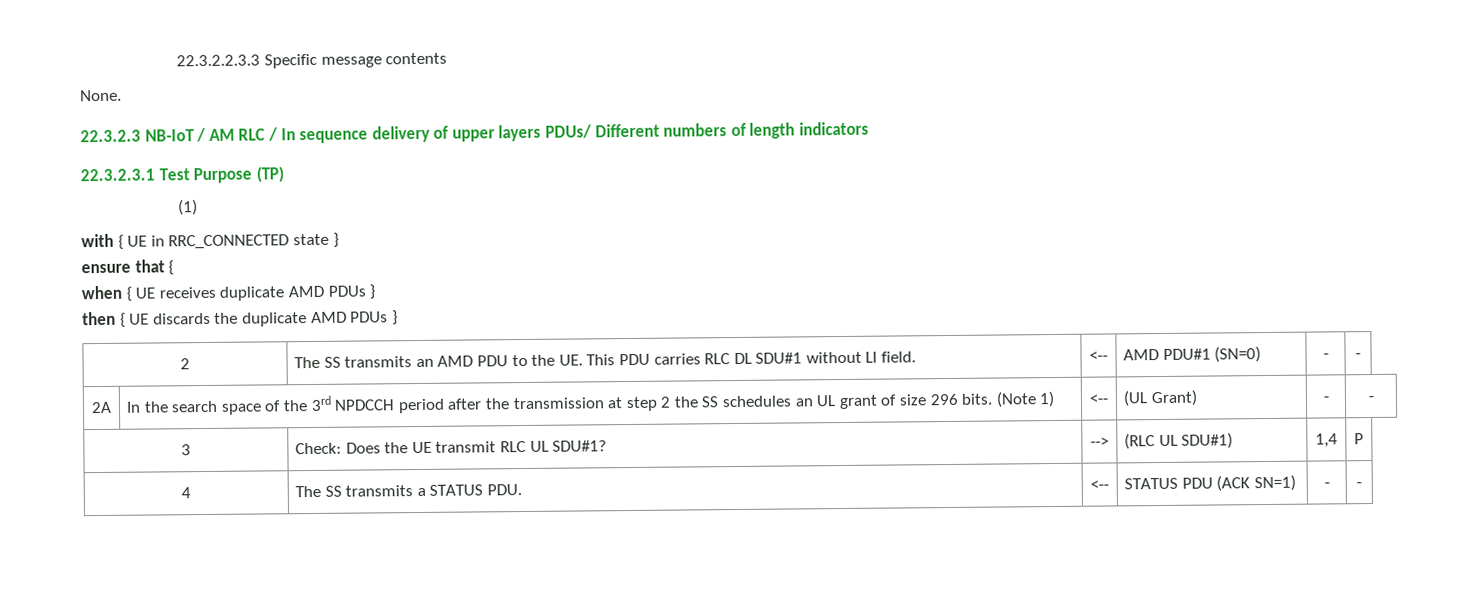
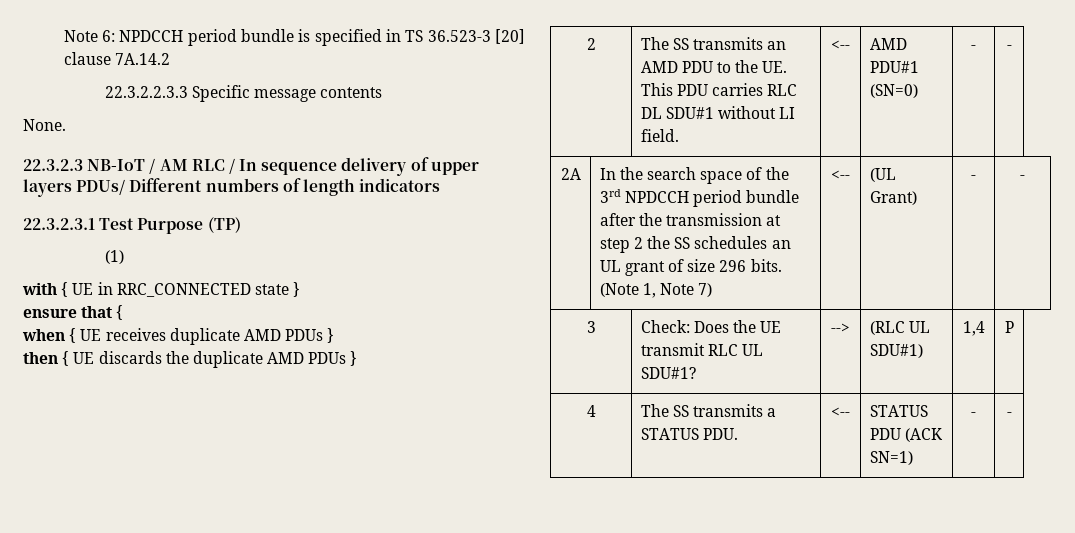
(176, 60) none -> [63,29,526,46] [63,52,171,65] Note 6: NPDCCH period bundle is specified in TS 36.523-3 [20] clause 7A.14.2 //
(445, 406) none -> [746,190,800,203] bundle
[1039,390,1056,408] 1) -> [642,283,713,298] 1, Note 7)

